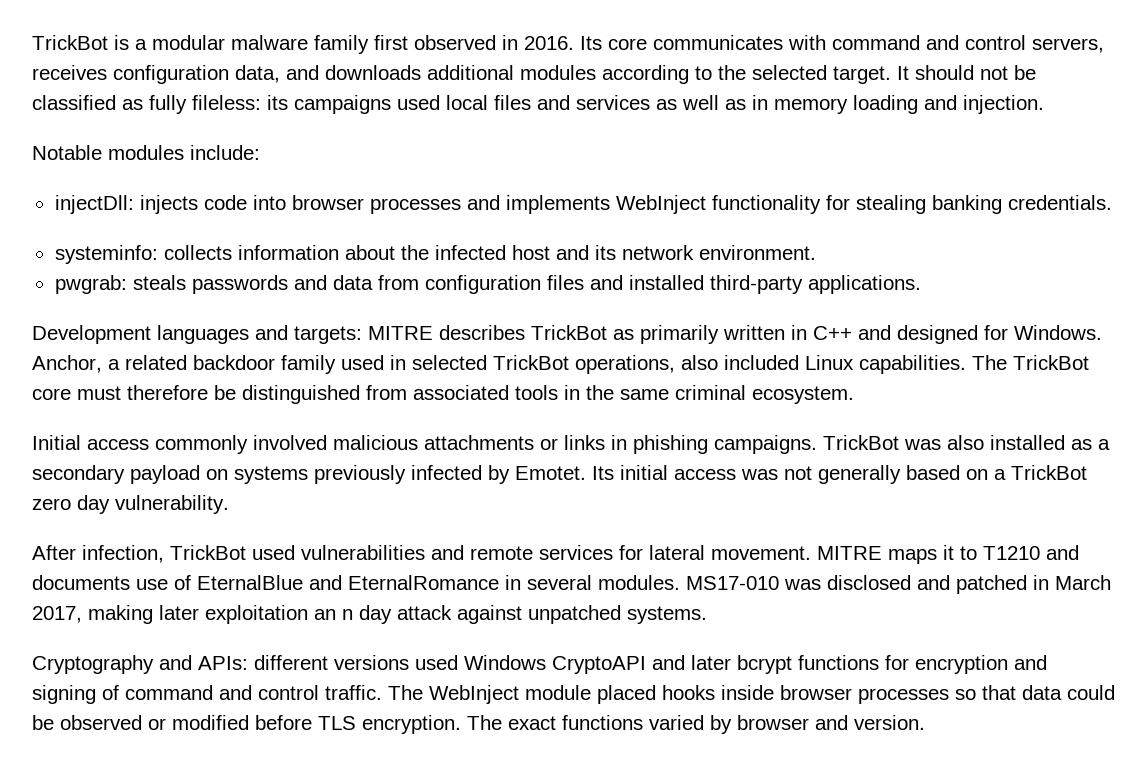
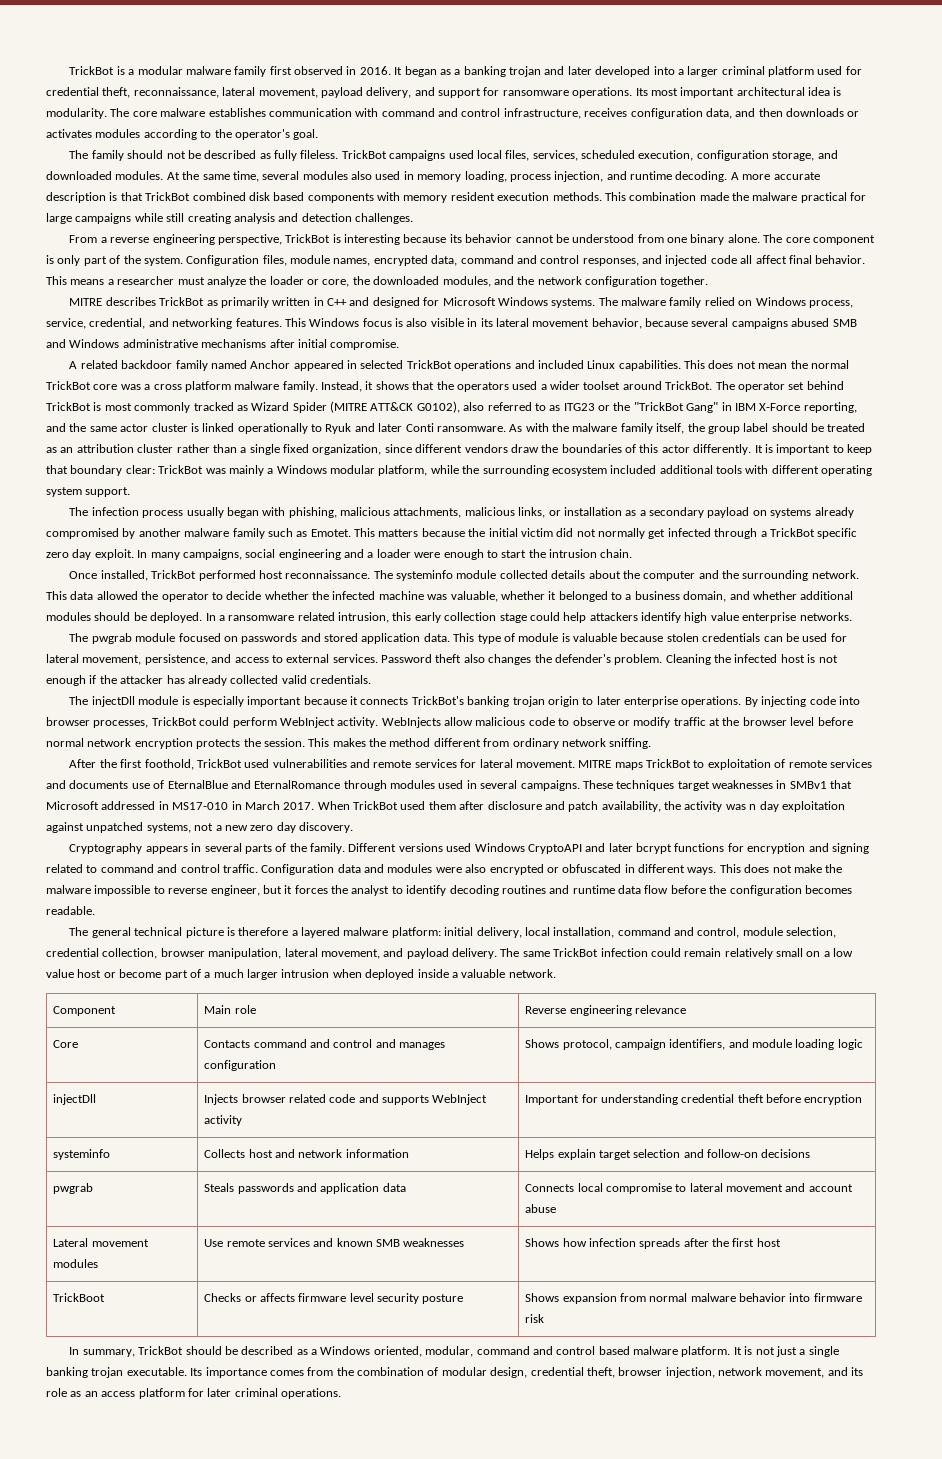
[580,35,783,50] Its core communicates -> [394,66,862,77] [46,87,842,98] [46,108,352,119] It began as a banking trojan and later developed into a larger criminal platform used for credential theft, reconnaissance, lateral movement, payload delivery, and support for ransomware operations. Its most important architectural idea is modularity. The core malware establishes communication
[1032,38,1104,53] servers, -> [503,108,581,119] infrastructure,
[325,65,909,84] downloads additional modules according to the selected target. It -> [758,108,860,117] [46,129,319,140] [69,150,124,161] then downloads or activates modules according to the operator's goal. // The family
[32,95,116,110] classified -> [204,150,257,159] described
[192,95,288,110] fileless: its -> [300,150,387,159] fileless. TrickBot
[494,95,1044,114] [32,145,260,160] [54,195,1112,214] [54,245,816,264] [54,275,921,294] [32,325,362,344] files and services as well as in memory loading and injection. // Notable modules include: // injectDll: injects code into browser processes and implements WebInject functionality for stealing banking credentials. // systeminfo: collects information about the infected host and its network environment. // pwgrab: steals passwords and data from configuration files and installed third-party applications. // Development languages and targets: -> [505,150,838,161] [46,171,820,182] [46,192,867,203] [46,213,413,224] [69,234,875,245] [46,255,866,266] [46,276,709,287] files, services, scheduled execution, configuration storage, and downloaded modules. At the same time, several modules also used in memory loading, process injection, and runtime decoding. A more accurate description is that TrickBot combined disk based components with memory resident execution methods. This combination made the malware practical for large campaigns while still creating analysis and detection challenges. // From a reverse engineering perspective, TrickBot is interesting because its behavior cannot be understood from one binary alone. The core component is only part of the system. Configuration files, module names, encrypted data, command and control responses, and injected code all affect final behavior. This means a researcher must analyze the loader or core, the downloaded modules, and the network configuration together. //
[1014,325,1102,340] [32,355,384,374] Windows. Anchor, a related backdoor family used -> [442,297,853,308] [46,318,857,329] [46,339,400,350] [69,360,344,371] Microsoft Windows systems. The malware family relied on Windows process, service, credential, and networking features. This Windows focus is also visible in its lateral movement behavior, because several campaigns abused SMB and Windows administrative mechanisms after initial compromise. // A related backdoor family named Anchor appeared
[575,355,718,374] operations, also -> [454,360,535,371] operations and
[972,355,1089,370] [32,385,854,404] [32,435,1065,454] The TrickBot core must therefore be distinguished from associated tools in the same criminal ecosystem. // Initial access commonly involved malicious attachments or links in phishing campaigns. TrickBot was also installed -> [684,360,849,369] [46,381,844,392] [46,401,857,413] [46,423,866,434] [46,444,872,455] [46,465,873,476] [46,487,131,497] [69,507,622,518] This does not mean the normal TrickBot core was a cross platform malware family. Instead, it shows that the operators used a wider toolset around TrickBot. The operator set behind TrickBot is most commonly tracked as Wizard Spider (MITRE ATT&CK G0102), also referred to as ITG23 or the "TrickBot Gang" in IBM X-Force reporting, and the same actor cluster is linked operationally to Ryuk and later Conti ransomware. As with the malware family itself, the group label should be treated as an attribution cluster rather than a single fixed organization, since different vendors draw the boundaries of this actor differently. It is important to keep that boundary clear: TrickBot was mainly a Windows modular platform, while the surrounding ecosystem included additional tools with different operating system support. // The infection process usually began with phishing, malicious attachments, malicious links, or installation
[314,465,988,484] previously infected by Emotet. Its initial access was not generally based on -> [814,507,854,518] [46,528,758,539] already compromised by another malware family such as Emotet. This matters because the initial victim did not normally get infected through
[32,495,229,514] [32,545,164,563] zero day vulnerability. // After infection, -> [817,528,858,539] [46,549,633,560] [69,570,859,581] [46,591,854,602] [46,612,852,623] [69,633,847,644] [46,654,838,665] [46,675,371,686] [69,696,860,707] [46,717,853,728] [46,738,652,749] [69,759,194,770] specific zero day exploit. In many campaigns, social engineering and a loader were enough to start the intrusion chain. // Once installed, TrickBot performed host reconnaissance. The systeminfo module collected details about the computer and the surrounding network. This data allowed the operator to decide whether the infected machine was valuable, whether it belonged to a business domain, and whether additional modules should be deployed. In a ransomware related intrusion, this early collection stage could help attackers identify high value enterprise networks. // The pwgrab module focused on passwords and stored application data. This type of module is valuable because stolen credentials can be used for lateral movement, persistence, and access to external services. Password theft also changes the defender's problem. Cleaning the infected host is not enough if the attacker has already collected valid credentials. // The injectDll module is especially important because it connects TrickBot's banking trojan origin to later enterprise operations. By injecting code into browser processes, TrickBot could perform WebInject activity. WebInjects allow malicious code to observe or modify traffic at the browser level before normal network encryption protects the session. This makes the method different from ordinary network sniffing. // After the first foothold,
[943,545,1040,560] it to T1210 -> [646,759,872,770] TrickBot to exploitation of remote services
[505,575,1111,594] [32,605,336,624] in several modules. MS17-010 was disclosed and patched in March 2017, making later exploitation an -> [343,780,853,791] [46,801,746,812] through modules used in several campaigns. These techniques target weaknesses in SMBv1 that Microsoft addressed in MS17-010 in March 2017. When TrickBot used them after disclosure and patch availability, the activity was
[397,605,452,620] attack -> [781,801,845,812] exploitation
[627,606,707,624] [32,655,328,674] systems. // Cryptography and APIs: different -> [146,822,353,833] [69,843,397,854] systems, not a new zero day discovery. // Cryptography appears in several parts of the family. Different
[102,685,119,700] of -> [46,864,98,873] related to
[388,685,1115,704] [32,715,925,734] The WebInject module placed hooks inside browser processes so that data could be observed or modified before TLS encryption. The exact functions varied by browser and version. -> [261,864,843,875] [46,885,852,896] [46,906,95,915] [69,927,837,938] [46,948,854,959] [46,969,556,980] [53,1006,117,1016] [204,1005,256,1014] [525,1005,686,1016] [53,1040,79,1048] [204,1039,446,1050] [204,1060,277,1071] [525,1039,863,1050] [53,1094,97,1105] [204,1094,488,1105] [204,1115,243,1126] [525,1094,863,1105] [53,1149,111,1160] [204,1149,409,1158] [525,1149,811,1160] [53,1183,94,1194] [204,1183,406,1194] [525,1183,853,1194] [525,1204,557,1213] [53,1238,149,1247] [53,1259,99,1268] [204,1238,465,1247] [525,1238,781,1249] [53,1293,106,1302] [204,1293,464,1304] [525,1293,862,1304] [525,1314,545,1323] [69,1346,839,1357] [46,1367,864,1378] [46,1388,341,1399] Configuration data and modules were also encrypted or obfuscated in different ways. This does not make the malware impossible to reverse engineer, but it forces the analyst to identify decoding routines and runtime data flow before the configuration becomes readable. // The general technical picture is therefore a layered malware platform: initial delivery, local installation, command and control, module selection, credential collection, browser manipulation, lateral movement, and payload delivery. The same TrickBot infection could remain relatively small on a low value host or become part of a much larger intrusion when deployed inside a valuable network. // Component | Main role | Reverse engineering relevance // Core | Contacts command and control and manages configuration | Shows protocol, campaign identifiers, and module loading logic // injectDll | Injects browser related code and supports WebInject activity | Important for understanding credential theft before encryption // systeminfo | Collects host and network information | Helps explain target selection and follow-on decisions // pwgrab | Steals passwords and application data | Connects local compromise to lateral movement and account abuse // Lateral movement modules | Use remote services and known SMB weaknesses | Shows how infection spreads after the first host // TrickBoot | Checks or affects firmware level security posture | Shows expansion from normal malware behavior into firmware risk // In summary, TrickBot should be described as a Windows oriented, modular, command and control based malware platform. It is not just a single banking trojan executable. Its importance comes from the combination of modular design, credential theft, browser injection, network movement, and its role as an access platform for later criminal operations.

